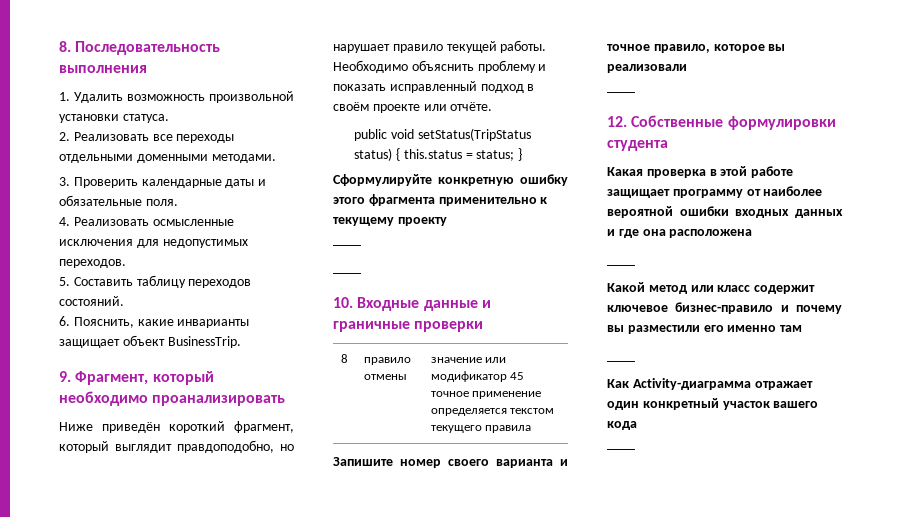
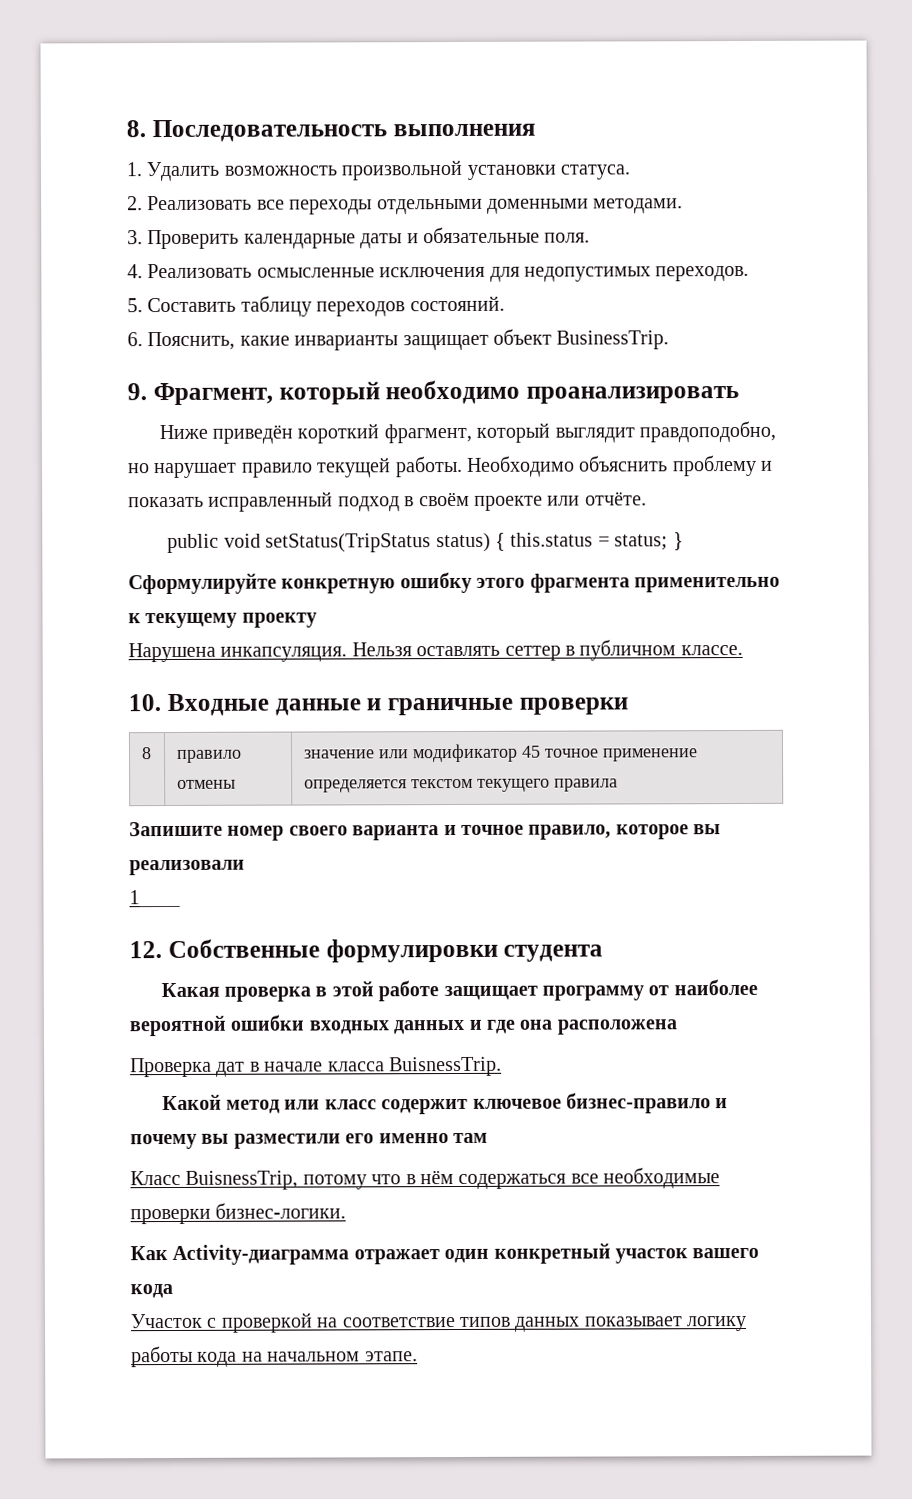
[333,244,361,246] [333,272,361,274] ____ // ____ -> [128,639,743,663] Нарушена инкапсуляция. Нельзя оставлять сеттер в публичном классе.
[607,91,635,93] ____ -> [129,889,181,908] 1____
[607,264,635,266] ____ -> [130,1056,502,1078] Проверка дат в начале класса BuisnessTrip.
[607,360,635,362] ____ -> [130,1167,721,1190] [130,1202,347,1225] Класс BuisnessTrip, потому что в нём содержаться все необходимые проверки бизнес-логики.
[607,448,635,450] ____ -> [130,1312,748,1333] [131,1345,418,1368] Участок с проверкой на соответствие типов данных показывает логику работы кода на начальном этапе.

